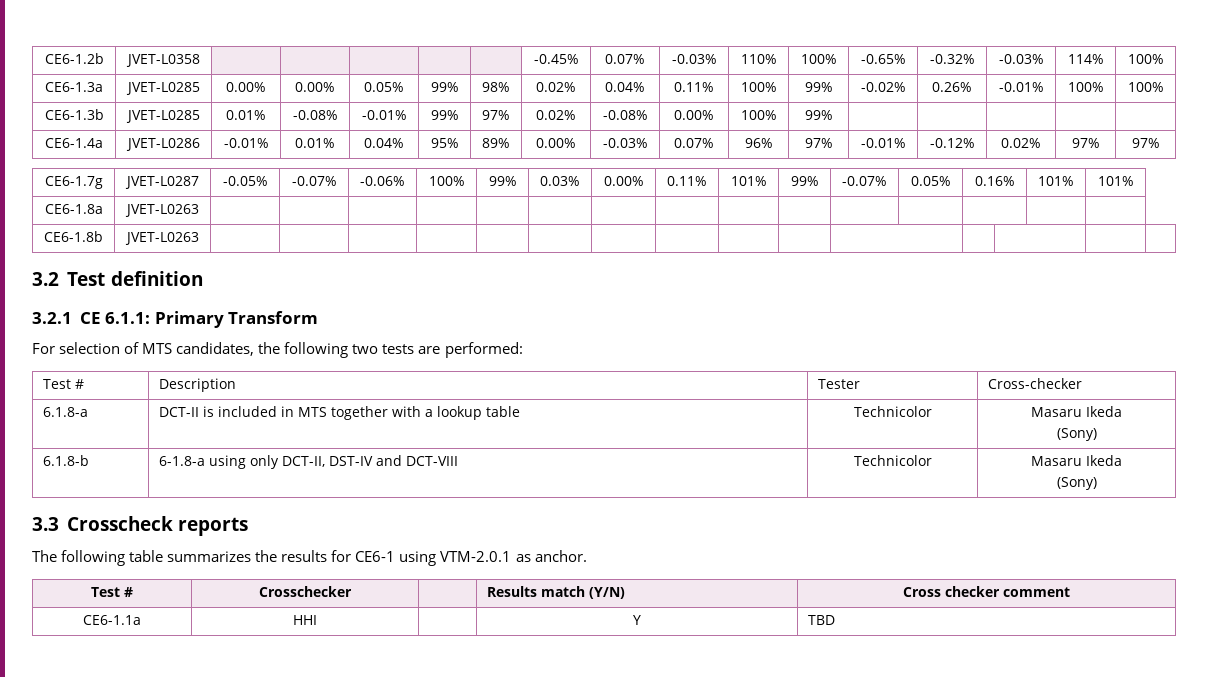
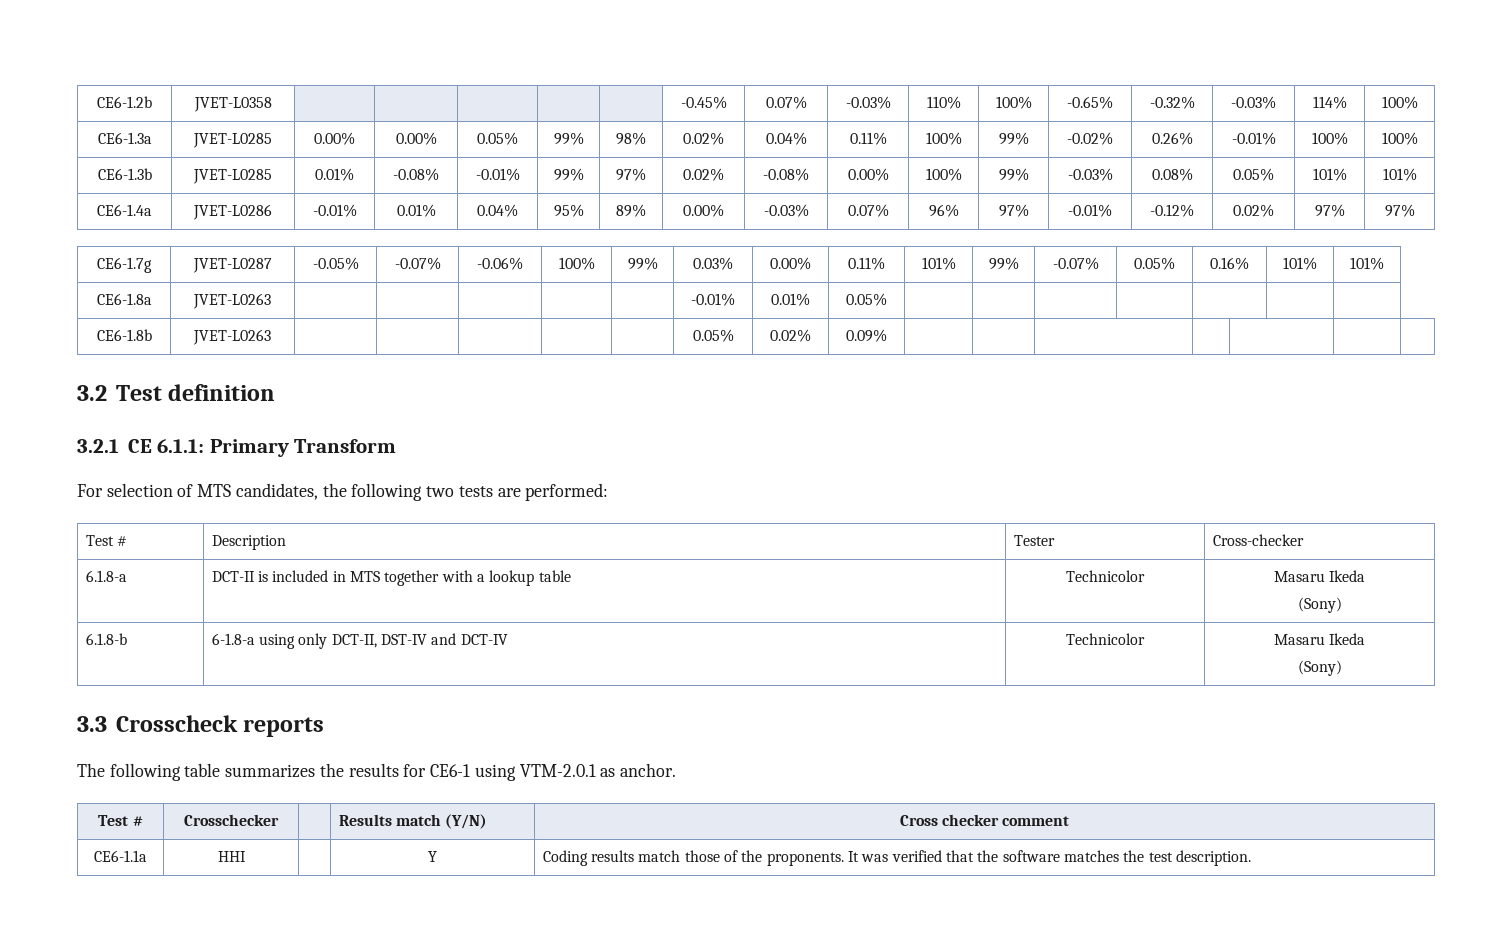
(833, 115) | | | | -> [1067,168,1113,181] [1151,168,1193,181] [1233,168,1274,181] [1312,168,1347,181] [1382,168,1417,181] -0.03% | 0.08% | 0.05% | 101% | 101%
(199, 210) | | -> [691,293,735,306] [771,293,810,306] [846,293,887,306] -0.01% | 0.01% | 0.05%
(199, 238) | | -> [692,329,734,342] [770,329,811,342] [846,329,887,342] 0.05% | 0.02% | 0.09%
[405,456,458,466] DCT-VIII -> [460,634,508,645] DCT-IV
[807,615,835,625] TBD -> [542,850,1251,866] Coding results match those of the proponents. It was verified that the software matches the test description.

